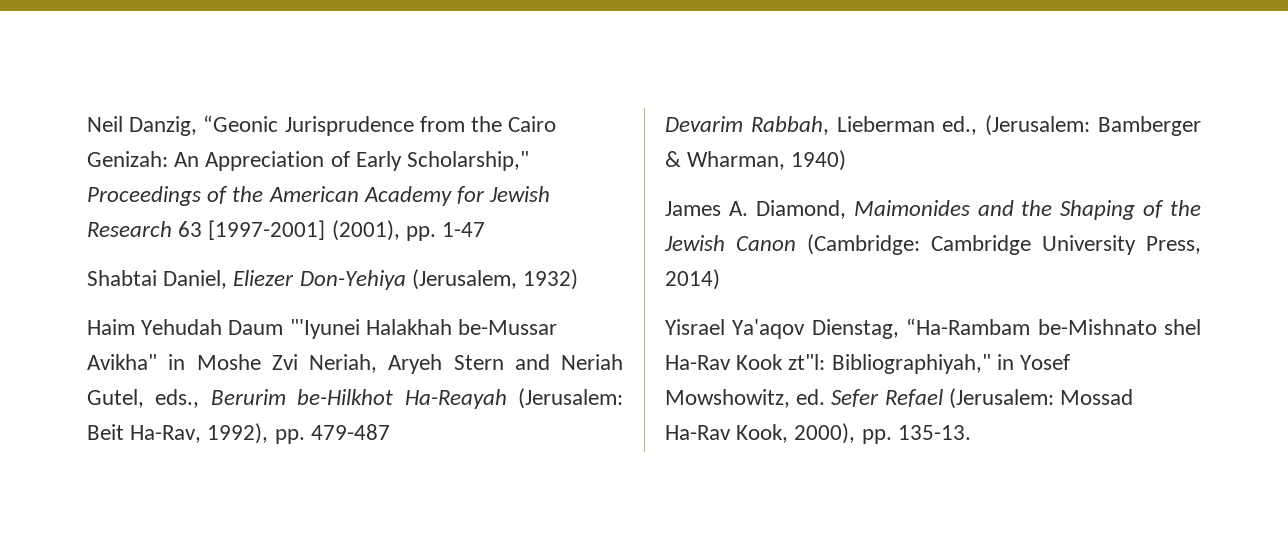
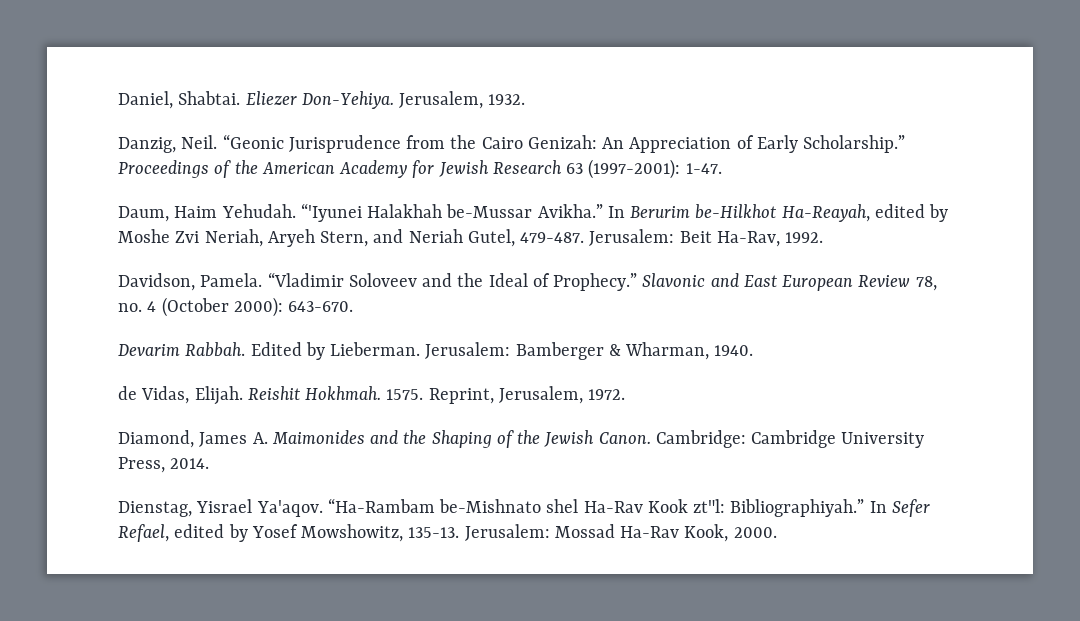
[87,116,198,136] Neil Danzig, -> [118,91,526,109] [118,135,218,153] Daniel, Shabtai. Eliezer Don-Yehiya. Jerusalem, 1932. // Danzig, Neil.
[407,151,530,171] Scholarship," -> [803,135,906,153] Scholarship.”
[208,220,486,241] [87,269,579,290] [87,319,558,339] [87,354,186,370] [1997-2001] (2001), pp. 1-47 // Shabtai Daniel, Eliezer Don-Yehiya (Jerusalem, 1932) // Haim Yehudah Daum "'Iyunei Halakhah be-Mussar Avikha" in -> [588,159,722,179] [118,203,949,222] (1997-2001): 1-47. // Daum, Haim Yehudah. “'Iyunei Halakhah be-Mussar Avikha.” In Berurim be-Hilkhot Ha-Reayah, edited by
[453,355,504,370] Stern -> [320,231,369,247] Stern,
[155,388,623,409] [87,423,390,444] [665,115,1201,136] [665,150,847,171] eds., Berurim be-Hilkhot Ha-Reayah (Jerusalem: Beit Ha-Rav, 1992), pp. 479-487 // Devarim Rabbah, Lieberman ed., (Jerusalem: Bamberger & Wharman, 1940) // -> [520,229,824,247] [118,272,937,291] [118,297,354,317] [118,342,754,360] [118,386,626,405] [118,430,194,448] 479-487. Jerusalem: Beit Ha-Rav, 1992. // Davidson, Pamela. “Vladimir Soloveev and the Ideal of Prophecy.” Slavonic and East European Review 78, no. 4 (October 2000): 643-670. // Devarim Rabbah. Edited by Lieberman. Jerusalem: Bamberger & Wharman, 1940. // de Vidas, Elijah. Reishit Hokhmah. 1575. Reprint, Jerusalem, 1972. // Diamond,
[755,200,846,219] Diamond, -> (268, 438) none
[736,234,920,255] Canon (Cambridge: -> [598,430,746,448] Canon. Cambridge:
[665,269,720,290] [665,319,899,339] 2014) // Yisrael Ya'aqov Dienstag, -> [170,458,210,469] [118,499,323,517] 2014. // Dienstag, Yisrael Ya'aqov.
[831,354,1071,374] [665,388,1134,409] [665,423,971,444] Bibliographiyah," in Yosef Mowshowitz, ed. Sefer Refael (Jerusalem: Mossad Ha-Rav Kook, 2000), pp. 135-13. -> [730,499,930,517] [118,524,777,542] Bibliographiyah.” In Sefer Refael, edited by Yosef Mowshowitz, 135-13. Jerusalem: Mossad Ha-Rav Kook, 2000.

